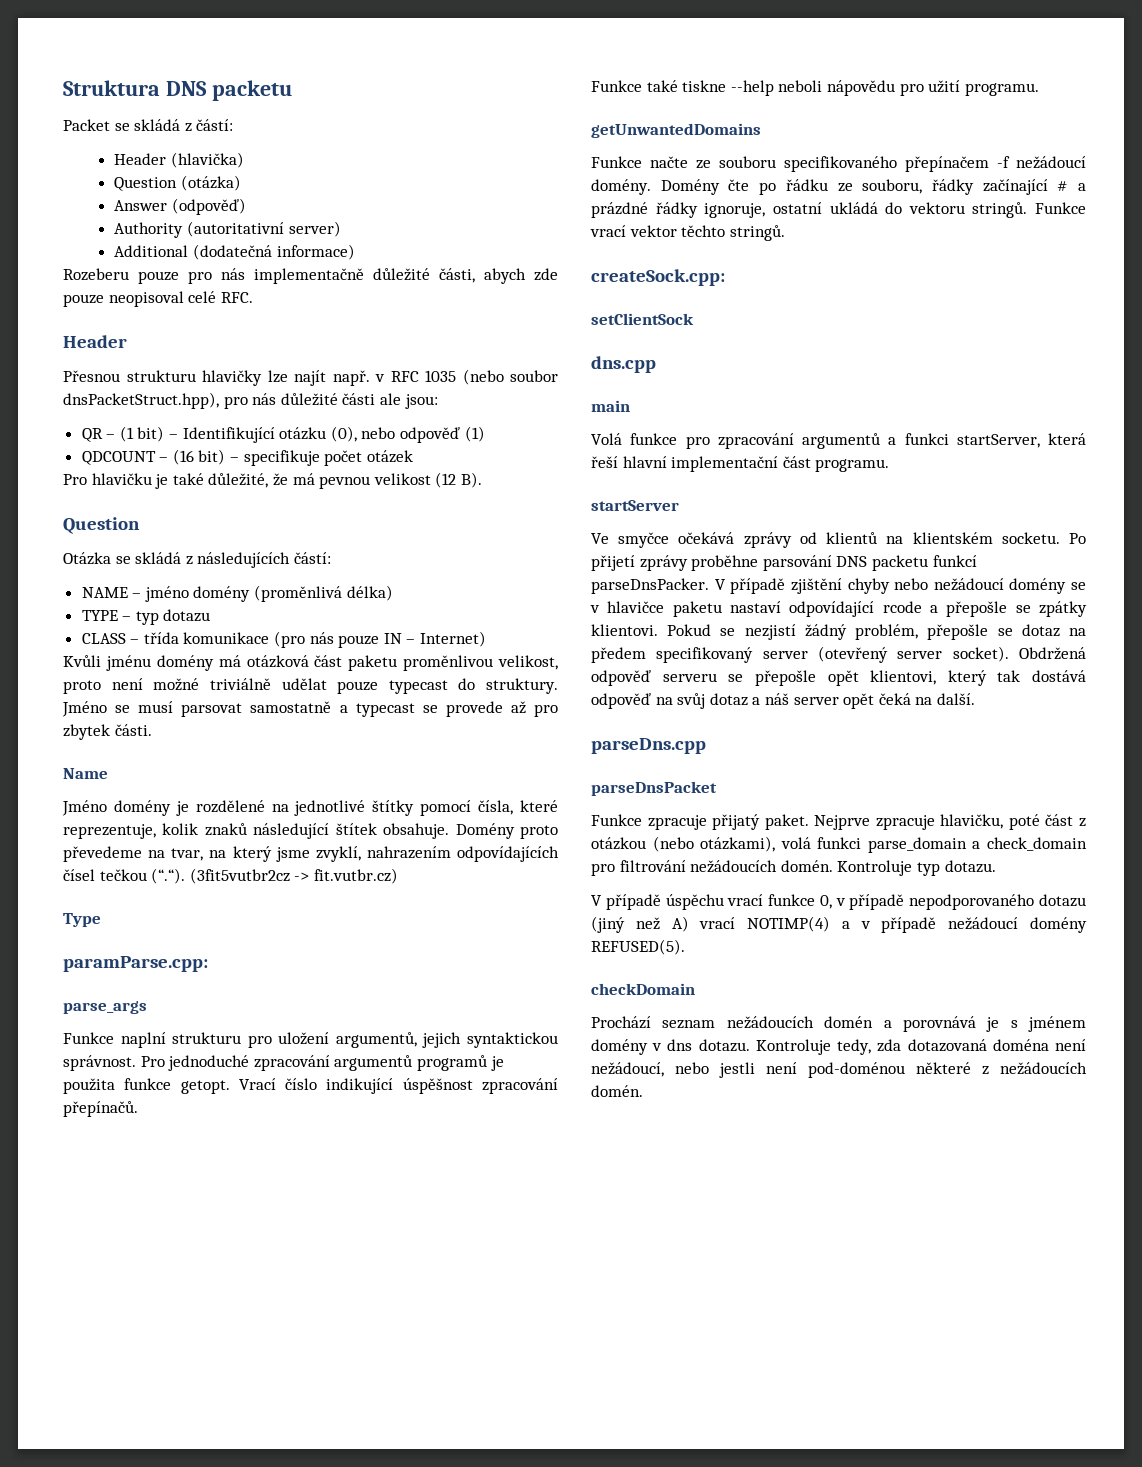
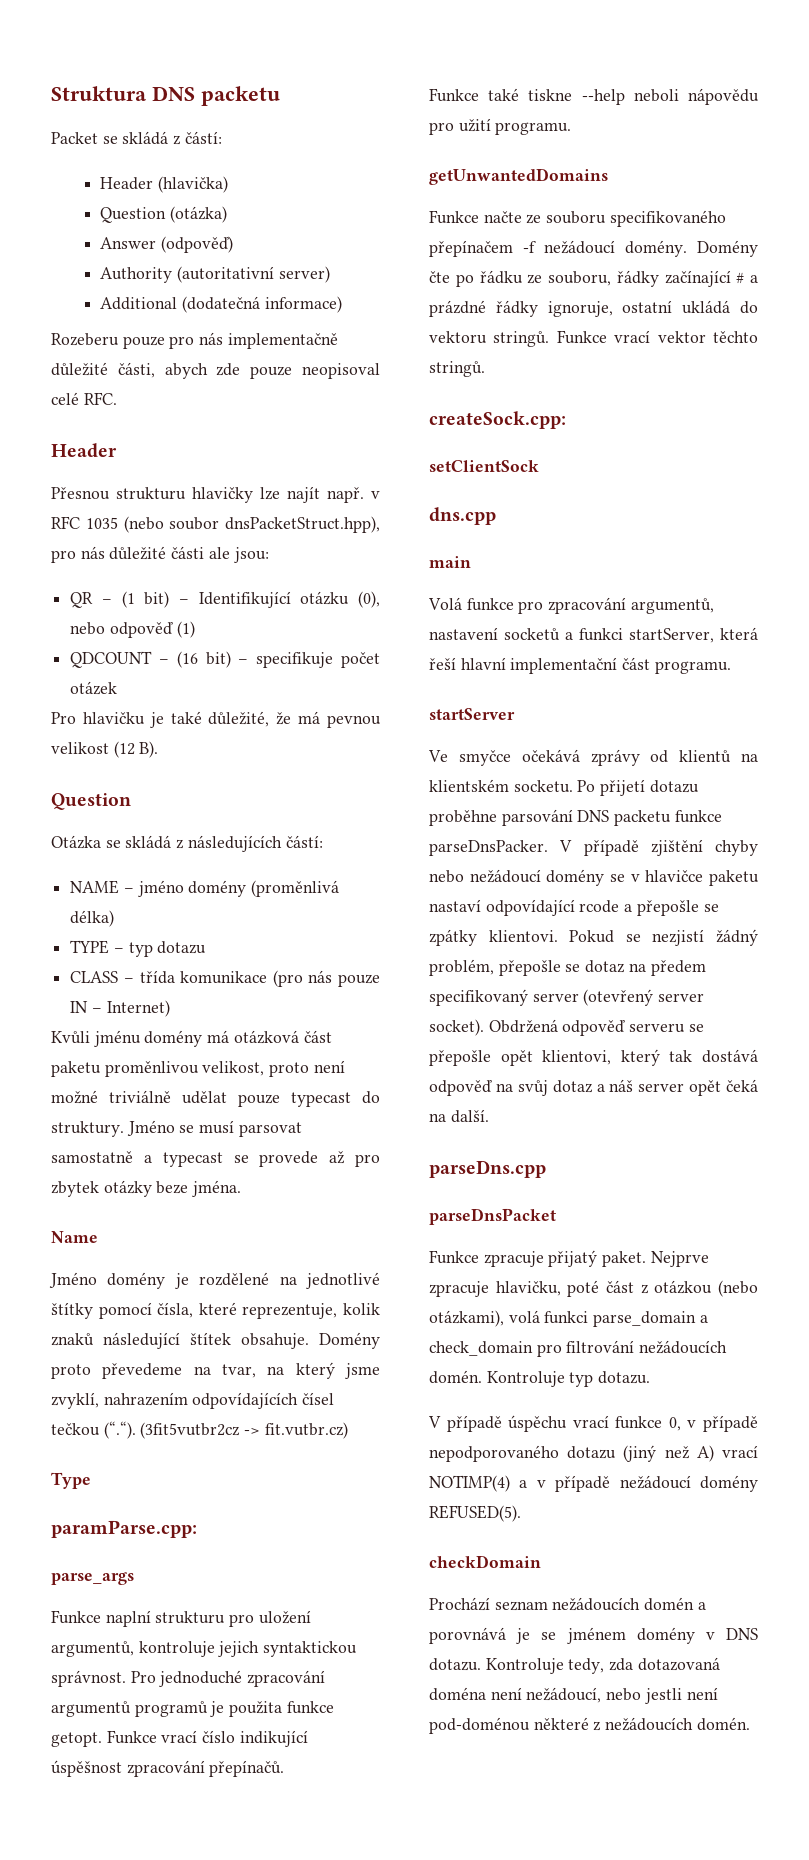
[114,724,152,736] části. -> [103,1180,242,1197] otázky beze jména.
(417, 1040) none -> [138,1641,215,1657] kontroluje
[238,1078,276,1090] Vrací -> [106,1730,198,1744] Funkce vrací
[802,433,880,449] argumentů -> [630,598,714,614] [429,627,560,641] argumentů, nastavení socketů
[639,555,688,571] zprávy -> [649,780,699,793] dotazu
[932,555,977,567] funkcí -> [674,810,722,823] funkce
[1010,1020,1018,1028] s -> [541,1632,557,1640] se
[667,1039,693,1051] dns -> [726,1628,758,1640] DNS

